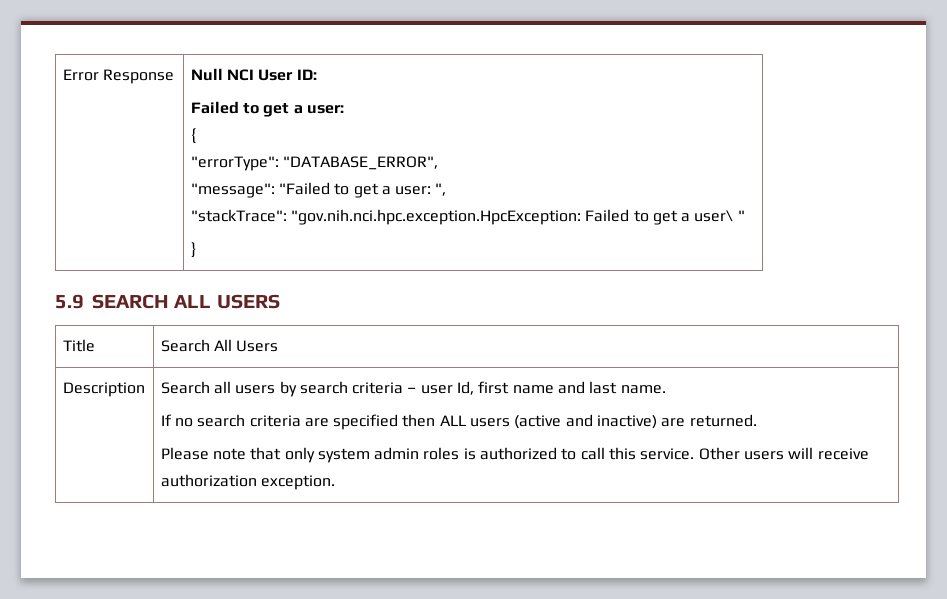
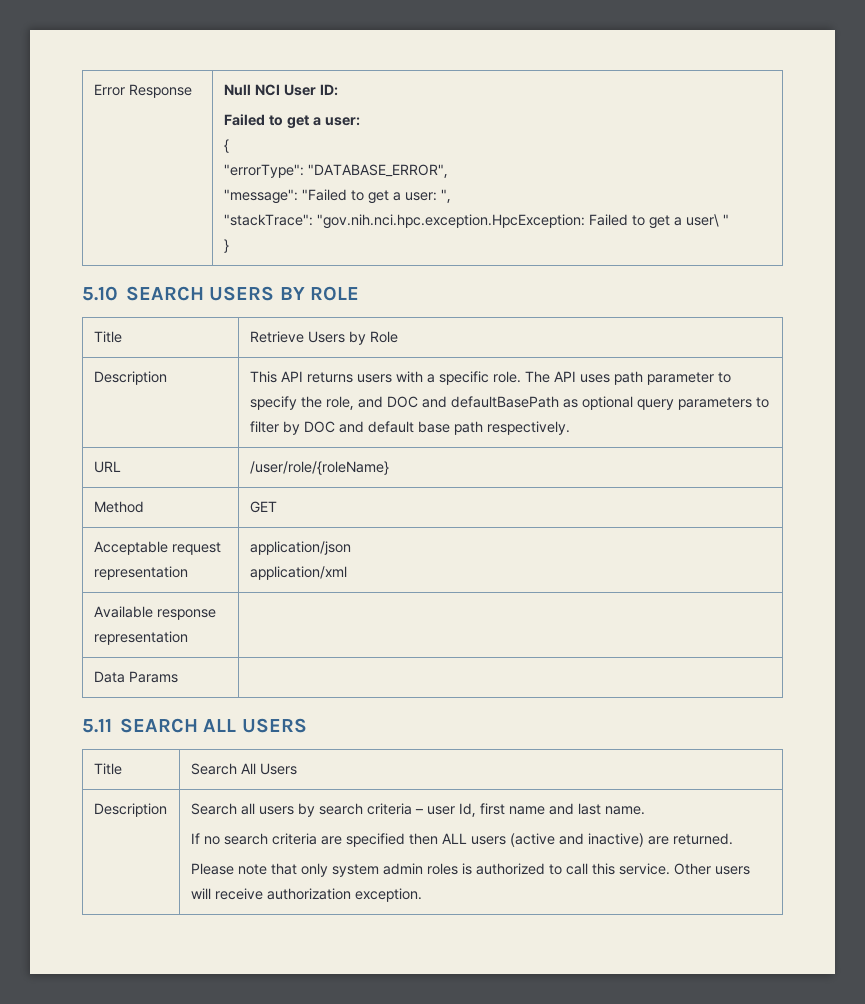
[55,294,84,309] 5.9 -> [82,286,360,301] [93,331,122,343] [249,331,398,345] [93,371,167,385] [249,371,731,385] [249,396,769,410] [249,421,570,435] [93,461,121,473] [249,461,389,475] [93,501,144,513] [249,501,277,513] [93,541,221,555] [93,566,188,580] [249,541,351,555] [249,566,347,580] [93,606,216,620] [93,631,188,645] [93,671,178,683] [82,718,112,733] 5.10 SEARCH USERS BY ROLE // Title | Retrieve Users by Role // Description | This API returns users with a specific role. The API uses path parameter to specify the role, and DOC and defaultBasePath as optional query parameters to filter by DOC and default base path respectively. // URL | /user/role/{roleName} // Method | GET // Acceptable request representation | application/json // application/xml // Available response representation | // Data Params | // 5.11

